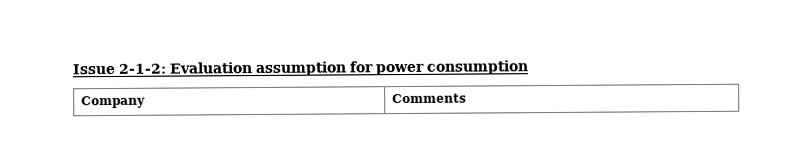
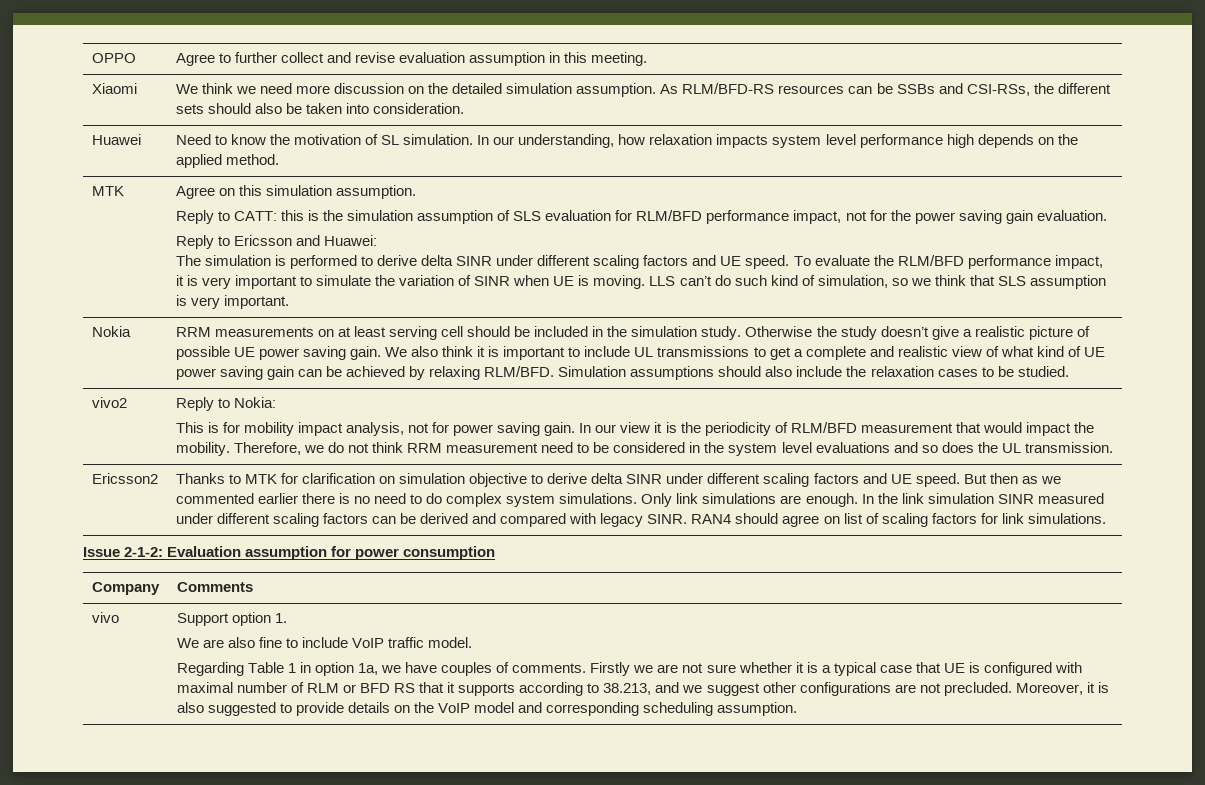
(72, 69) none -> [91,53,136,63] [175,52,648,66] [91,83,137,94] [175,83,1111,97] [175,103,465,114] [91,134,141,145] [175,134,1078,148] [175,154,279,168] [91,186,124,196] [175,185,416,199] [175,210,1107,224] [175,235,377,249] [175,255,1103,269] [175,275,1107,289] [175,295,289,309] [91,326,131,337] [175,326,1090,340] [175,346,1106,360] [175,366,1069,380] [91,397,127,408] [175,397,276,411] [175,422,1094,436] [175,442,1113,456] [91,473,158,484] [175,473,1061,487] [175,493,1104,507] [175,513,1106,527] OPPO | Agree to further collect and revise evaluation assumption in this meeting. // Xiaomi | We think we need more discussion on the detailed simulation assumption. As RLM/BFD-RS resources can be SSBs and CSI-RSs, the different sets should also be taken into consideration. // Huawei | Need to know the motivation of SL simulation. In our understanding, how relaxation impacts system level performance high depends on the applied method. // MTK | Agree on this simulation assumption. // Reply to CATT: this is the simulation assumption of SLS evaluation for RLM/BFD performance impact, not for the power saving gain evaluation. // Reply to Ericsson and Huawei: // The simulation is performed to derive delta SINR under different scaling factors and UE speed. To evaluate the RLM/BFD performance impact, it is very important to simulate the variation of SINR when UE is moving. LLS can’t do such kind of simulation, so we think that SLS assumption is very important. // Nokia | RRM measurements on at least serving cell should be included in the simulation study. Otherwise the study doesn’t give a realistic picture of possible UE power saving gain. We also think it is important to include UL transmissions to get a complete and realistic view of what kind of UE power saving gain can be achieved by relaxing RLM/BFD. Simulation assumptions should also include the relaxation cases to be studied. // vivo2 | Reply to Nokia: // This is for mobility impact analysis, not for power saving gain. In our view it is the periodicity of RLM/BFD measurement that would impact the mobility. Therefore, we do not think RRM measurement need to be considered in the system level evaluations and so does the UL transmission. // Ericsson2 | Thanks to MTK for clarification on simulation objective to derive delta SINR under different scaling factors and UE speed. But then as we commented earlier there is no need to do complex system simulations. Only link simulations are enough. In the link simulation SINR measured under different scaling factors can be derived and compared with legacy SINR. RAN4 should agree on list of scaling factors for link simulations. //
(468, 98) none -> [91,612,119,623] [176,612,287,626] [176,637,473,648] [176,662,1083,676] [176,682,1109,696] [176,702,798,716] // vivo | Support option 1. // We are also fine to include VoIP traffic model. // Regarding Table 1 in option 1a, we have couples of comments. Firstly we are not sure whether it is a typical case that UE is configured with maximal number of RLM or BFD RS that it supports according to 38.213, and we suggest other configurations are not precluded. Moreover, it is also suggested to provide details on the VoIP model and corresponding scheduling assumption.

